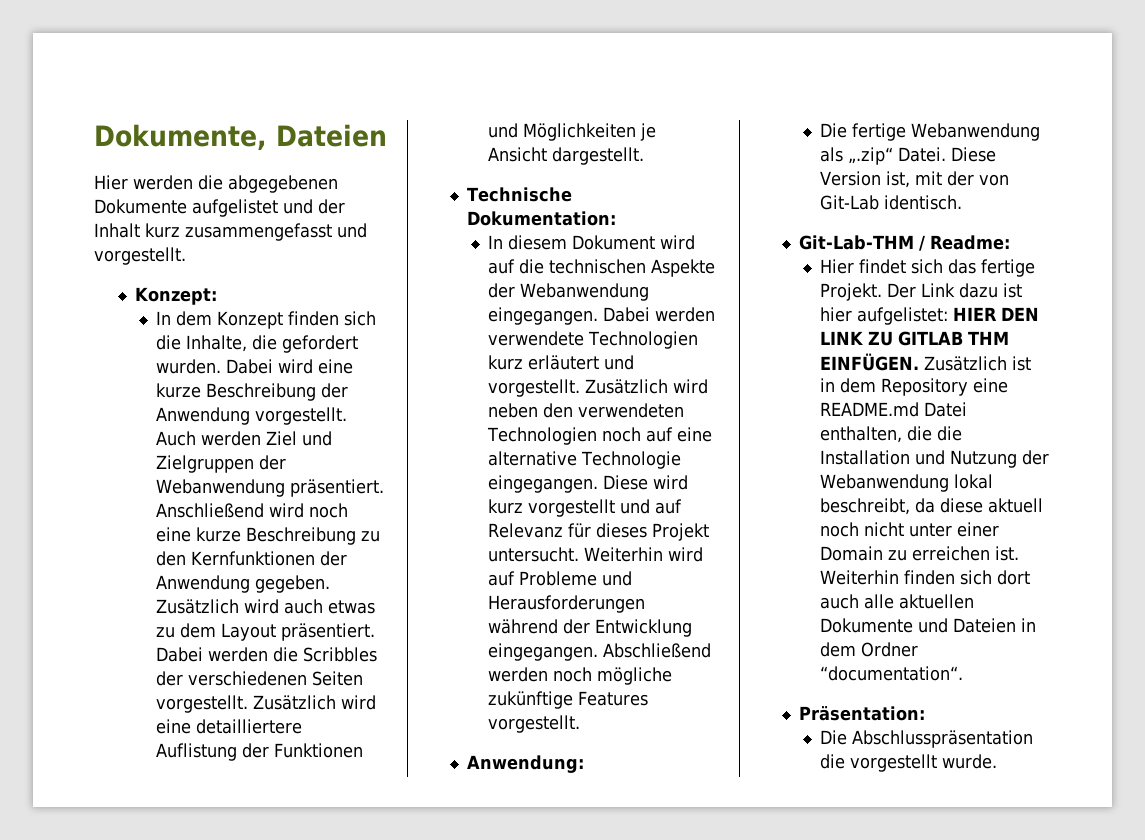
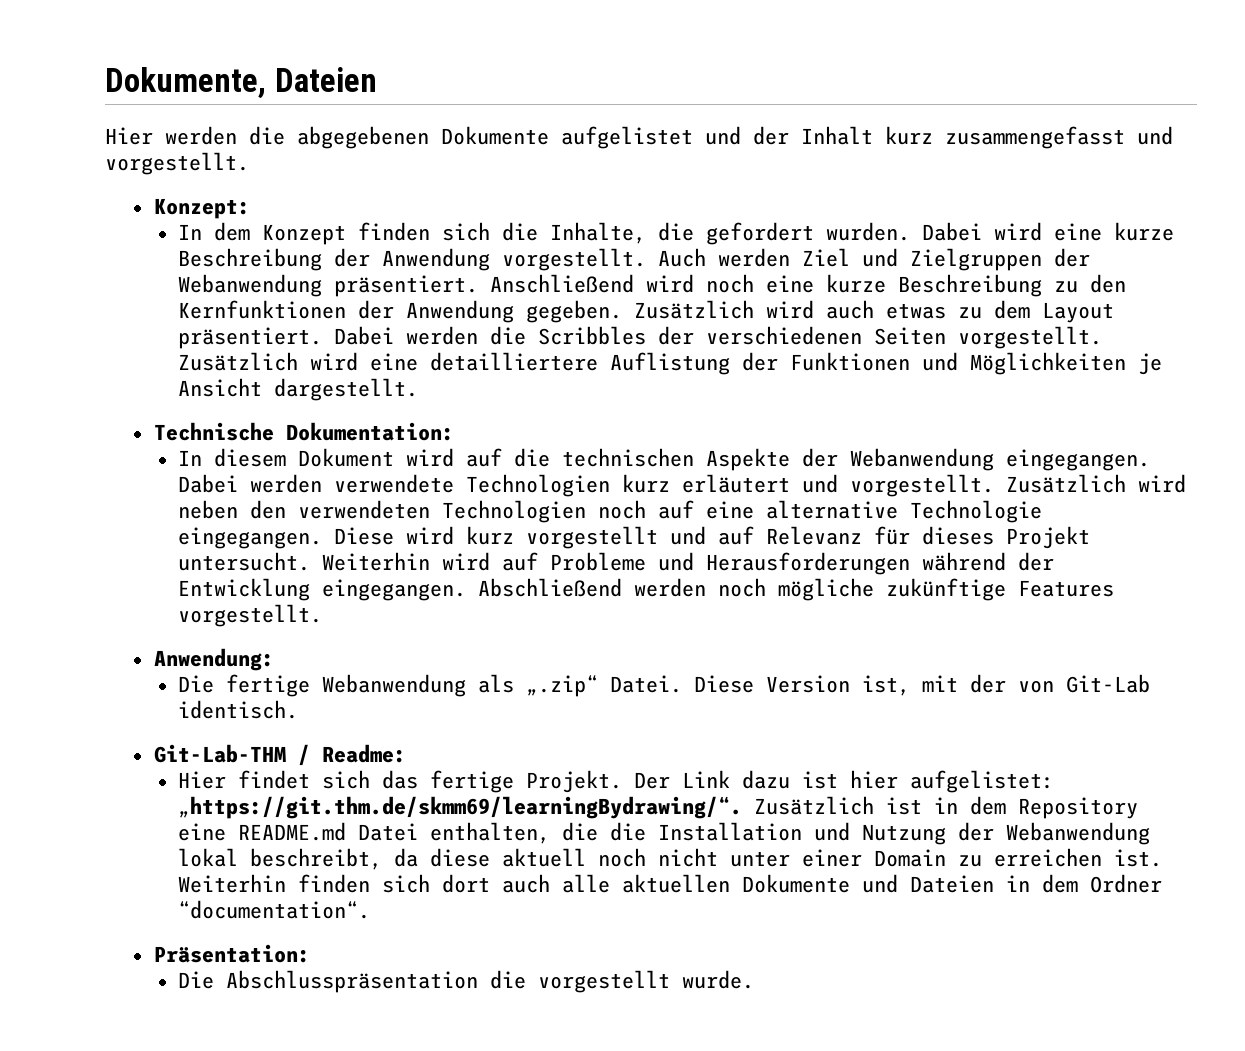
[953,307,1040,321] [820,331,1010,346] [820,353,920,371] HIER DEN LINK ZU GITLAB THM EINFÜGEN. -> [178,796,743,819] „https://git.thm.de/skmm69/learningBydrawing/“.

